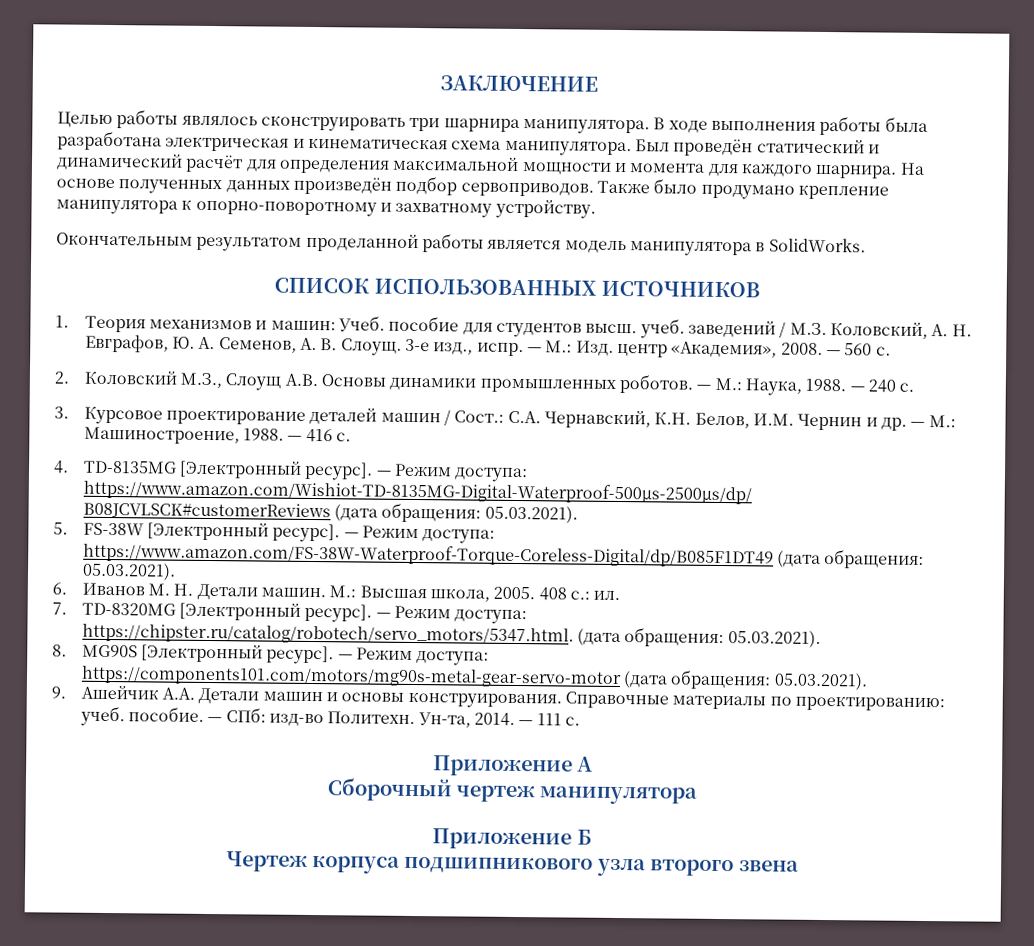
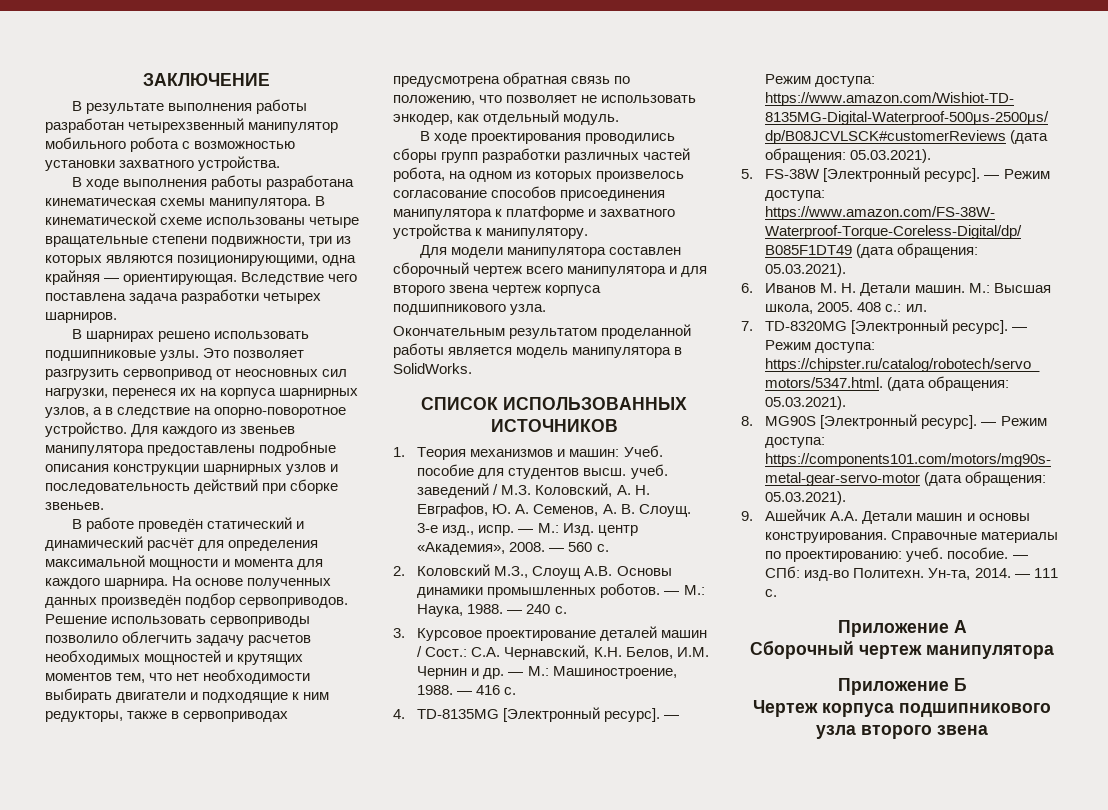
[57,109,928,136] [57,130,670,157] Целью работы являлось сконструировать три шарнира манипулятора. В ходе выполнения работы была разработана электрическая и кинематическая схема манипулятора. Был -> [72,99,308,114] [45,118,339,133] [45,137,296,152] [45,156,281,171] [72,175,355,190] [45,196,326,209] [45,213,360,228] [45,236,352,247] [45,255,357,266] [45,270,358,285] [45,289,322,304] [45,312,117,323] [72,329,310,342] [45,348,305,361] [45,369,348,380] [45,388,359,399] [45,407,347,418] [45,422,296,437] [45,441,337,456] [45,464,339,475] [45,479,339,494] [45,502,104,510] [72,517,135,532] В результате выполнения работы разработан четырехзвенный манипулятор мобильного робота с возможностью установки захватного устройства. // В ходе выполнения работы разработана кинематическая схемы манипулятора. В кинематической схеме использованы четыре вращательные степени подвижности, три из которых являются позиционирующими, одна крайняя — ориентирующая. Вследствие чего поставлена задача разработки четырех шарниров. // В шарнирах решено использовать подшипниковые узлы. Это позволяет разгрузить сервопривод от неосновных сил нагрузки, перенеся их на корпуса шарнирных узлов, а в следствие на опорно-поворотное устройство. Для каждого из звеньев манипулятора предоставлены подробные описания конструкции шарнирных узлов и последовательность действий при сборке звеньев. // В работе
[596,178,889,200] [56,198,596,219] Также было продумано крепление манипулятора к опорно-поворотному и захватному устройству. -> [45,614,311,627] [45,631,312,646] [45,650,304,665] [45,669,311,684] [45,688,330,703] [45,711,289,722] [393,72,631,87] [393,95,697,105] [393,110,620,125] [420,131,676,144] [393,148,691,163] [393,167,685,182] [393,186,666,201] [393,206,676,220] [393,224,589,239] [420,245,682,258] [393,262,708,277] [393,285,602,296] [393,304,547,315] Решение использовать сервоприводы позволило облегчить задачу расчетов необходимых мощностей и крутящих моментов тем, что нет необходимости выбирать двигатели и подходящие к ним редукторы, также в сервоприводах предусмотрена обратная связь по положению, что позволяет не использовать энкодер, как отдельный модуль. // В ходе проектирования проводились сборы групп разработки различных частей робота, на одном из которых произвелось согласование способов присоединения манипулятора к платформе и захватного устройства к манипулятору. // Для модели манипулятора составлен сборочный чертеж всего манипулятора и для второго звена чертеж корпуса подшипникового узла.

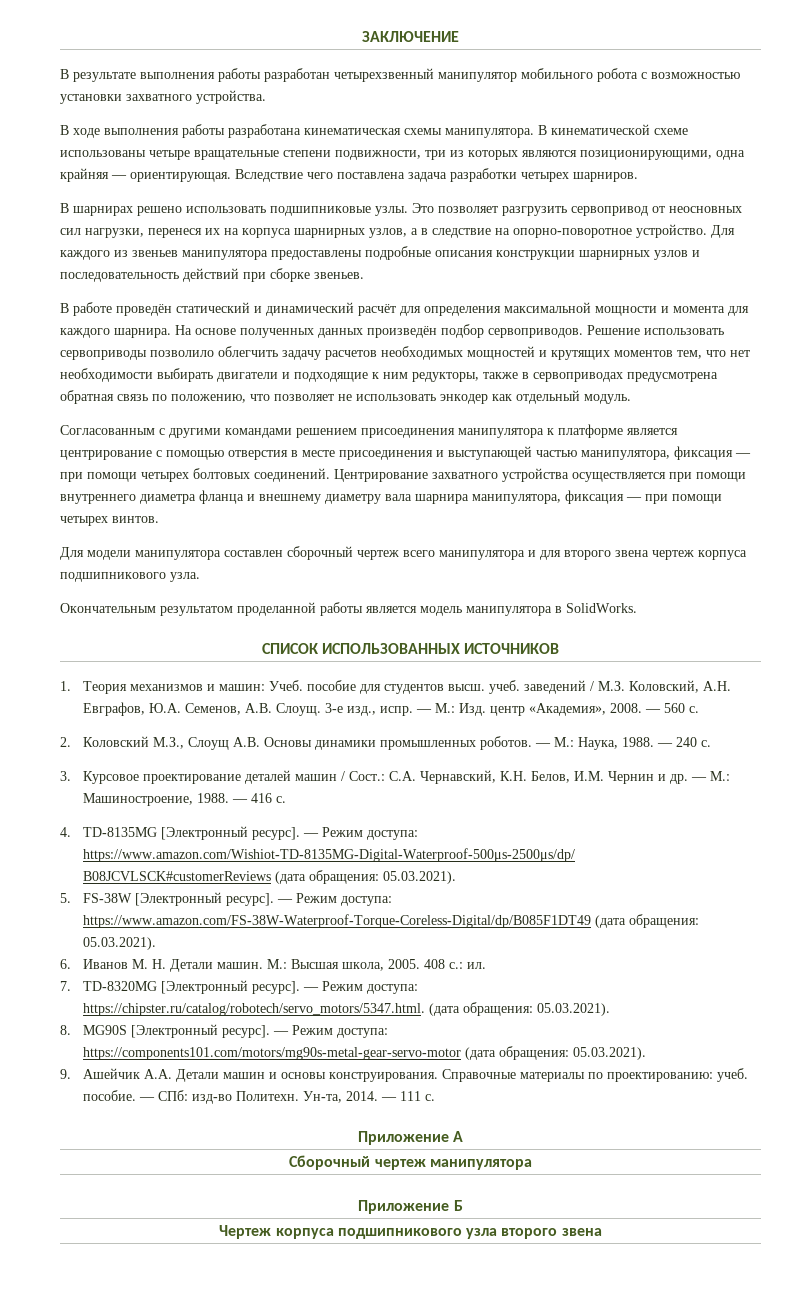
[393,114,453,125] энкодер, -> [440,394,488,404] энкодер
[420,131,676,144] [393,148,691,163] [393,167,685,182] [393,186,666,201] [393,206,676,220] [393,224,589,239] В ходе проектирования проводились сборы групп разработки различных частей робота, на одном из которых произвелось согласование способов присоединения манипулятора к платформе и захватного устройства к манипулятору. -> [60,424,678,438] [60,446,751,460] [60,468,746,482] [60,490,722,504] [60,516,159,526] Согласованным с другими командами решением присоединения манипулятора к платформе является центрирование с помощью отверстия в месте присоединения и выступающей частью манипулятора, фиксация — при помощи четырех болтовых соединений. Центрирование захватного устройства осуществляется при помощи внутреннего диаметра фланца и внешнему диаметру вала шарнира манипулятора, фиксация — при помощи четырех винтов.
[616,485,650,495] [417,503,635,517] А. Н. Евграфов, Ю. А. Семенов, А. В. -> [703,681,732,691] [83,702,273,716] А.Н. Евграфов, Ю.А. Семенов, А.В.

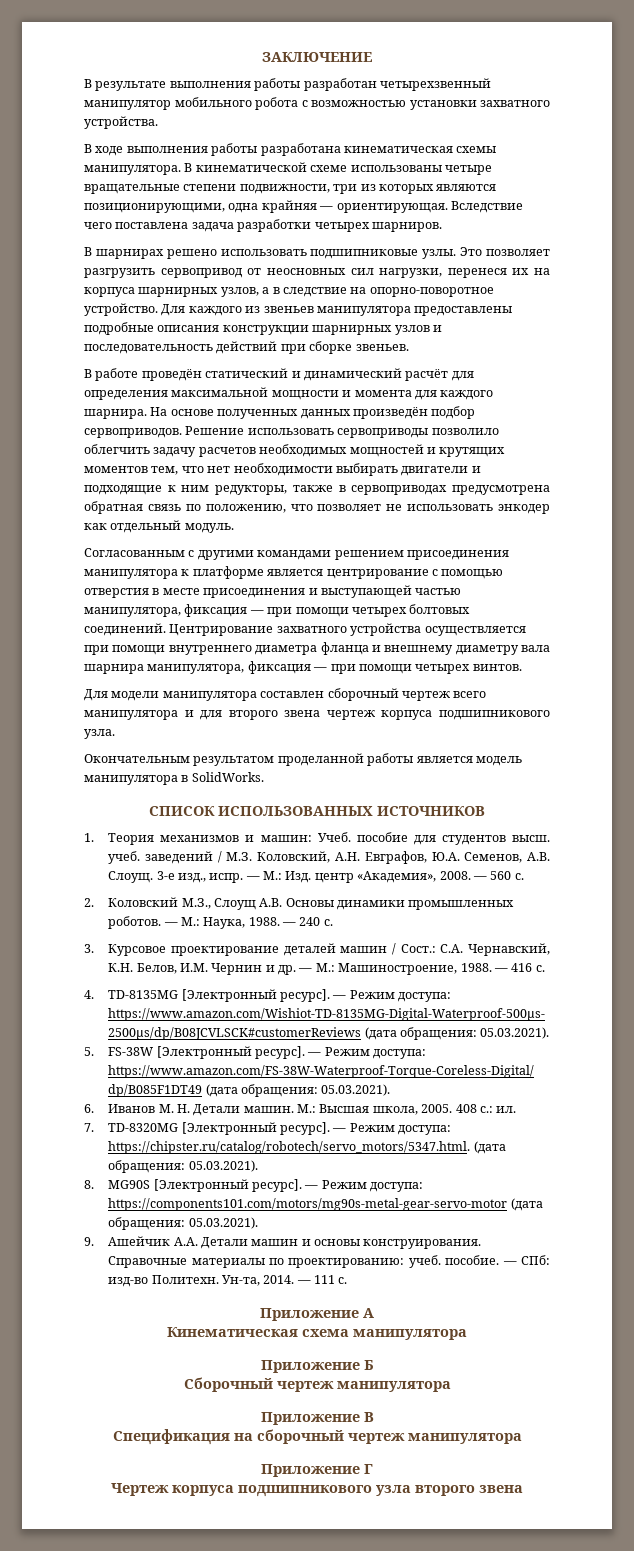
(464, 1136) none -> [167,1327,467,1340] [261,1360,373,1373] // Кинематическая схема манипулятора // Приложение Б
[453,1200,463,1211] Б -> [363,1412,374,1422] [112,1429,522,1445] [261,1464,373,1477] В // Спецификация на сборочный чертеж манипулятора // Приложение Г

